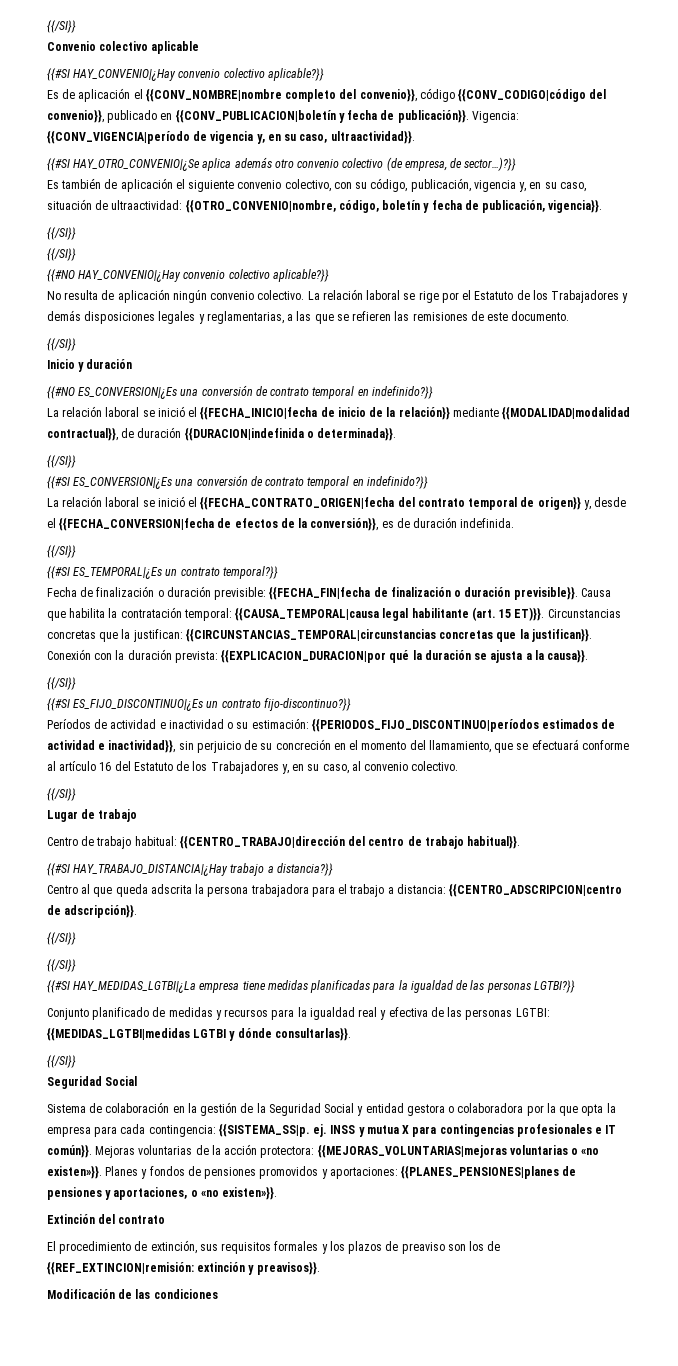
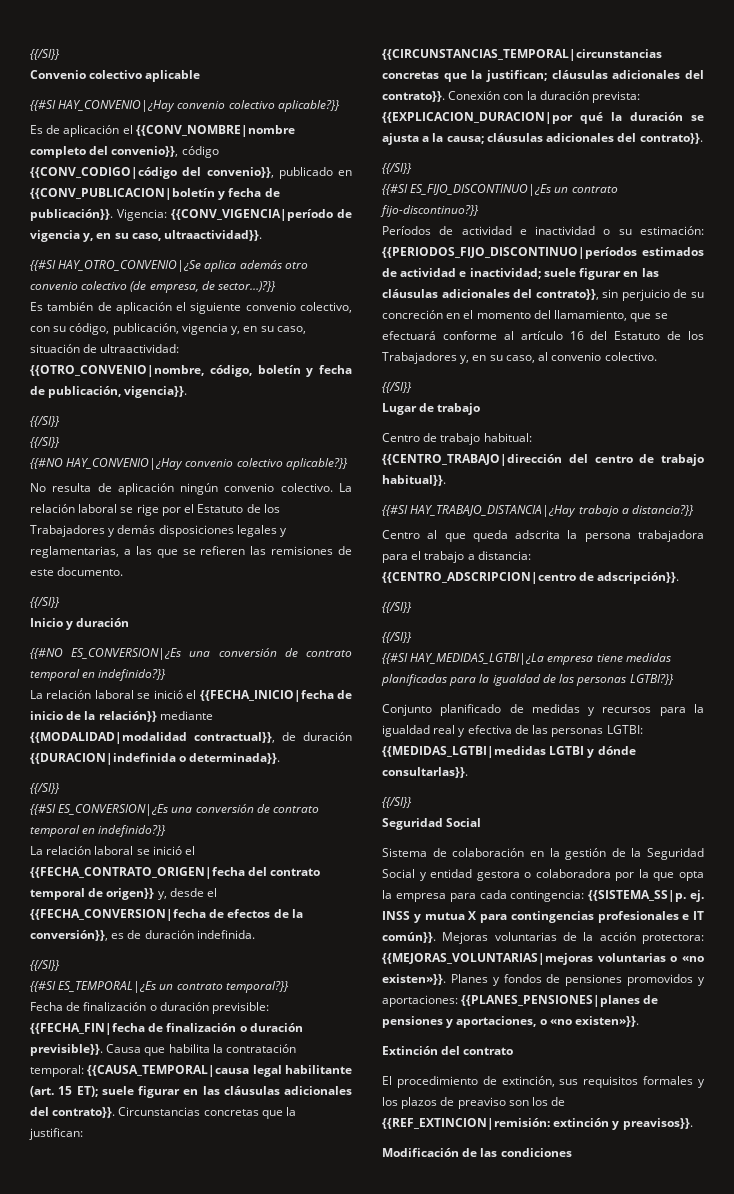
[514,607,545,621] ET)}}. -> [76,1086,352,1098] [30,1107,116,1118] ET); suele figurar en las cláusulas adicionales del contrato}}.
[531,628,592,642] justifican}}. -> [486,70,704,82] [382,91,445,102] justifican; cláusulas adicionales del contrato}}.
[547,649,589,663] causa}}. -> [446,133,703,144] causa; cláusulas adicionales del contrato}}.
[108,739,176,753] inactividad}}, -> [469,268,659,280] [382,289,599,300] inactividad; suele figurar en las cláusulas adicionales del contrato}},

